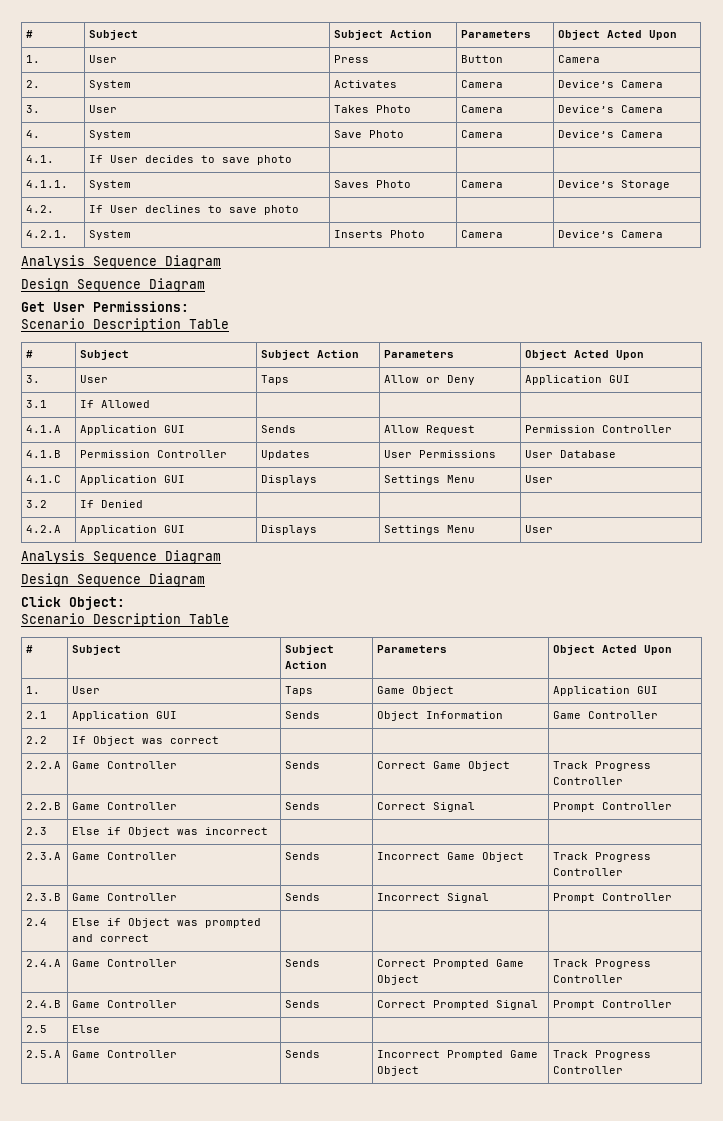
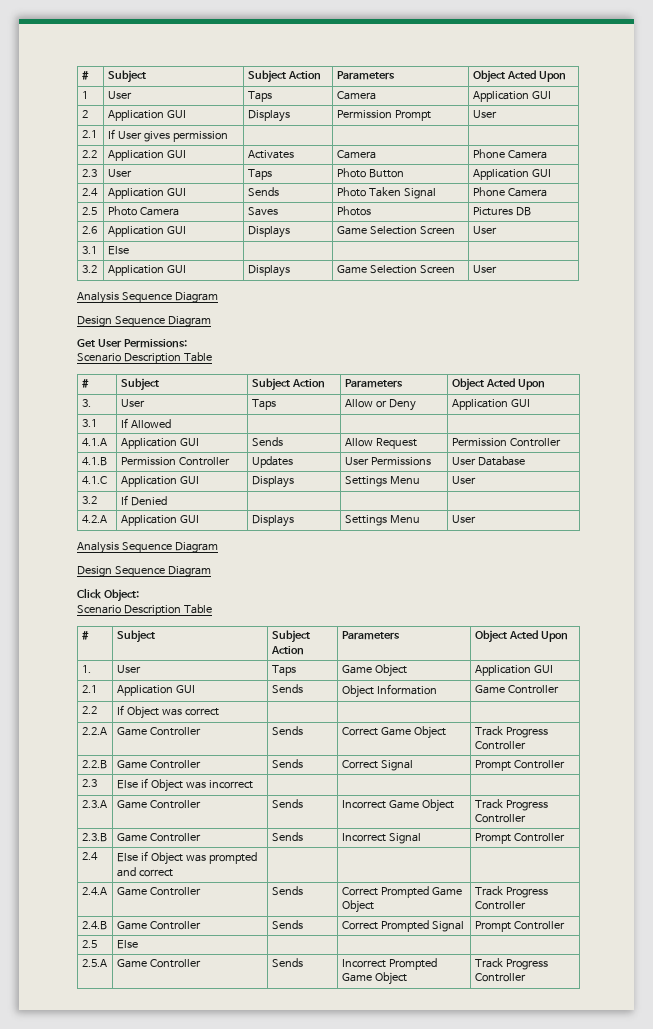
[26,30,34,38] [89,30,139,40] [334,30,433,40] [461,30,532,38] [558,30,678,40] [26,55,41,63] [89,55,118,63] [334,55,370,63] [461,55,504,63] [558,55,601,63] [26,80,41,88] [89,80,132,90] # | Subject | Subject Action | Parameters | Object Acted Upon // 1. | User | Press | Button | Camera // 2. | System -> [81,71,89,80] [107,70,146,83] [247,70,321,83] [336,71,395,80] [472,70,566,83] [81,91,88,99] [107,91,132,99] [247,91,272,102] [336,91,376,100] [472,91,551,102] [81,110,88,118] [107,110,186,121] [247,110,290,122] [336,110,431,121] [472,110,497,118] [81,130,97,138] [107,129,228,142] [81,150,97,158] [107,150,186,161] # | Subject | Subject Action | Parameters | Object Acted Upon // 1 | User | Taps | Camera | Application GUI // 2 | Application GUI | Displays | Permission Prompt | User // 2.1 | If User gives permission | | | // 2.2 | Application GUI
[558,80,664,88] [26,105,41,113] [89,105,118,113] [334,105,412,113] [461,105,504,113] [558,105,664,113] [26,130,41,138] [89,130,132,140] [334,130,405,138] [461,130,504,138] [558,130,664,138] [26,155,55,163] [89,155,293,165] [26,180,69,188] [89,180,132,190] [334,180,412,188] [461,180,504,188] [558,180,671,190] [26,205,55,213] [89,205,300,215] [26,230,69,238] [89,230,132,240] [334,230,426,238] [461,230,504,238] [558,230,664,238] Device’s Camera // 3. | User | Takes Photo | Camera | Device’s Camera // 4. | System | Save Photo | Camera | Device’s Camera // 4.1. | If User decides to save photo | | | // 4.1.1. | System | Saves Photo | Camera | Device’s Storage // 4.2. | If User declines to save photo | | | // 4.2.1. | System | Inserts Photo | Camera | Device’s Camera -> [472,149,547,159] [81,169,97,177] [107,169,132,177] [247,169,272,180] [336,168,404,178] [472,169,551,180] [81,188,98,196] [107,188,186,199] [247,187,279,197] [336,187,436,199] [472,187,547,197] [81,207,97,215] [107,206,179,216] [247,207,278,216] [336,206,371,216] [472,207,531,216] [81,226,97,234] [107,226,186,237] [247,226,290,238] [336,226,455,235] [472,226,497,234] [81,246,97,254] [107,246,129,255] [81,265,97,273] [107,265,186,276] [247,265,290,277] [336,265,455,274] [472,265,497,273] Phone Camera // 2.3 | User | Taps | Photo Button | Application GUI // 2.4 | Application GUI | Sends | Photo Taken Signal | Phone Camera // 2.5 | Photo Camera | Saves | Photos | Pictures DB // 2.6 | Application GUI | Displays | Game Selection Screen | User // 3.1 | Else | | | // 3.2 | Application GUI | Displays | Game Selection Screen | User

